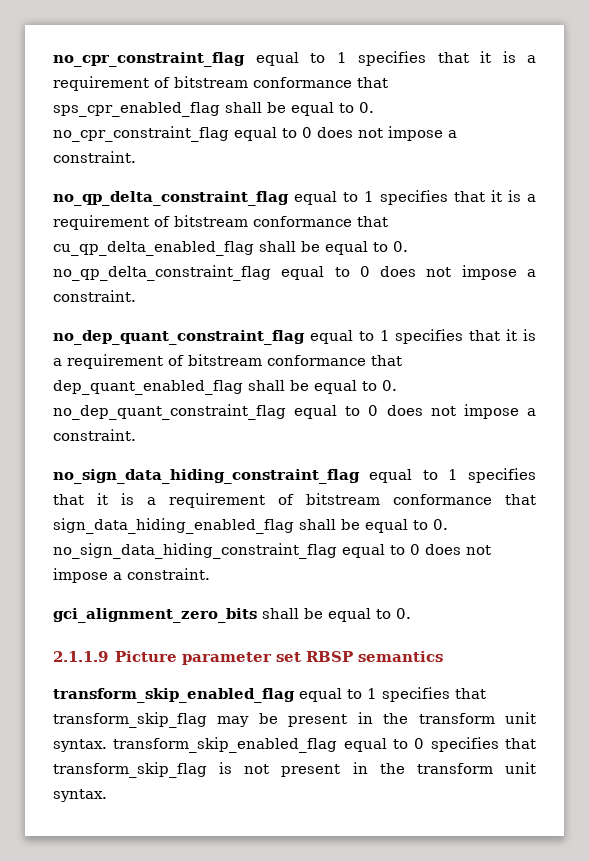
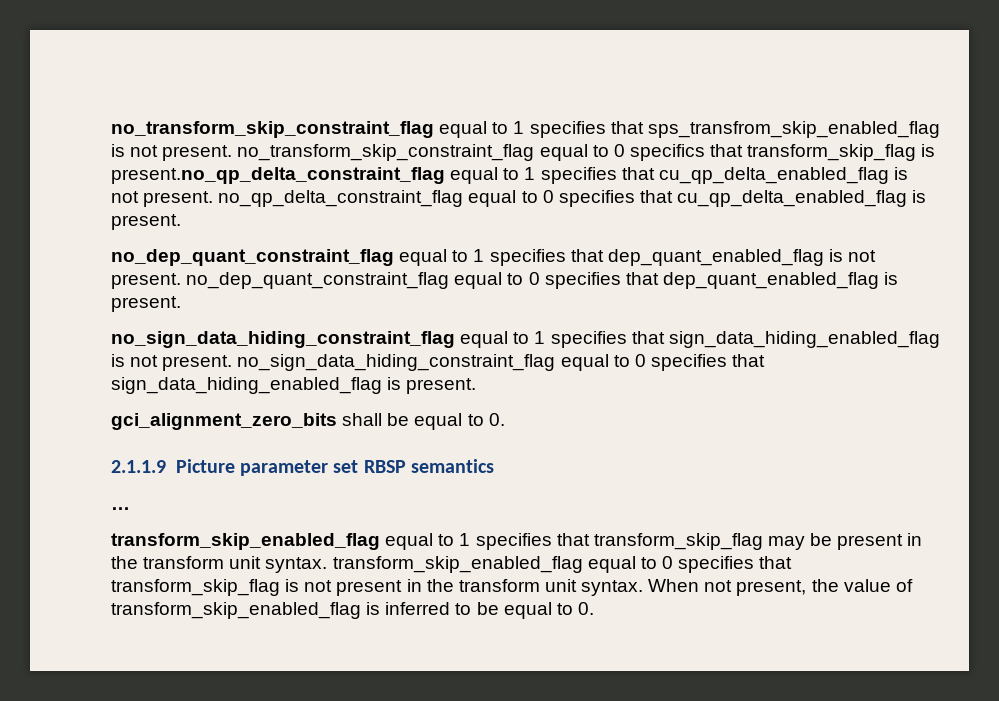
[53,51,536,67] [53,76,388,91] [53,102,374,117] [53,126,457,142] [53,151,136,163] [53,190,536,206] [53,215,388,230] [53,241,408,256] [53,265,536,281] [53,290,136,302] no_cpr_constraint_flag equal to 1 specifies that it is a requirement of bitstream conformance that sps_cpr_enabled_flag shall be equal to 0. no_cpr_constraint_flag equal to 0 does not impose a constraint. // no_qp_delta_constraint_flag equal to 1 specifies that it is a requirement of bitstream conformance that cu_qp_delta_enabled_flag shall be equal to 0. no_qp_delta_constraint_flag equal to 0 does not impose a constraint. -> [111,121,940,138] [111,144,936,161] [111,167,908,184] [111,190,927,207] [111,214,181,230] no_transform_skip_constraint_flag equal to 1 specifies that sps_transfrom_skip_enabled_flag is not present. no_transform_skip_constraint_flag equal to 0 specifics that transform_skip_flag is present.no_qp_delta_constraint_flag equal to 1 specifies that cu_qp_delta_enabled_flag is not present. no_qp_delta_constraint_flag equal to 0 specifies that cu_qp_delta_enabled_flag is present.
[506,329,536,341] [53,354,402,369] [53,380,397,395] [53,404,537,420] [53,429,136,441] it is a requirement of bitstream conformance that dep_quant_enabled_flag shall be equal to 0. no_dep_quant_constraint_flag equal to 0 does not impose a constraint. -> [607,249,877,266] [111,272,899,289] [111,296,181,312] dep_quant_enabled_flag is not present. no_dep_quant_constraint_flag equal to 0 specifies that dep_quant_enabled_flag is present.
[97,493,536,508] [53,518,448,534] [53,543,491,559] [53,568,210,583] it is a requirement of bitstream conformance that sign_data_hiding_enabled_flag shall be equal to 0. no_sign_data_hiding_constraint_flag equal to 0 does not impose a constraint. -> [668,331,940,348] [111,354,766,371] [111,377,477,394] sign_data_hiding_enabled_flag is not present. no_sign_data_hiding_constraint_flag equal to 0 specifies that sign_data_hiding_enabled_flag is present.
(444, 656) none -> [111,507,130,510] // …
(107, 795) none -> [648,579,913,596] [111,602,594,619] When not present, the value of transform_skip_enabled_flag is inferred to be equal to 0.

